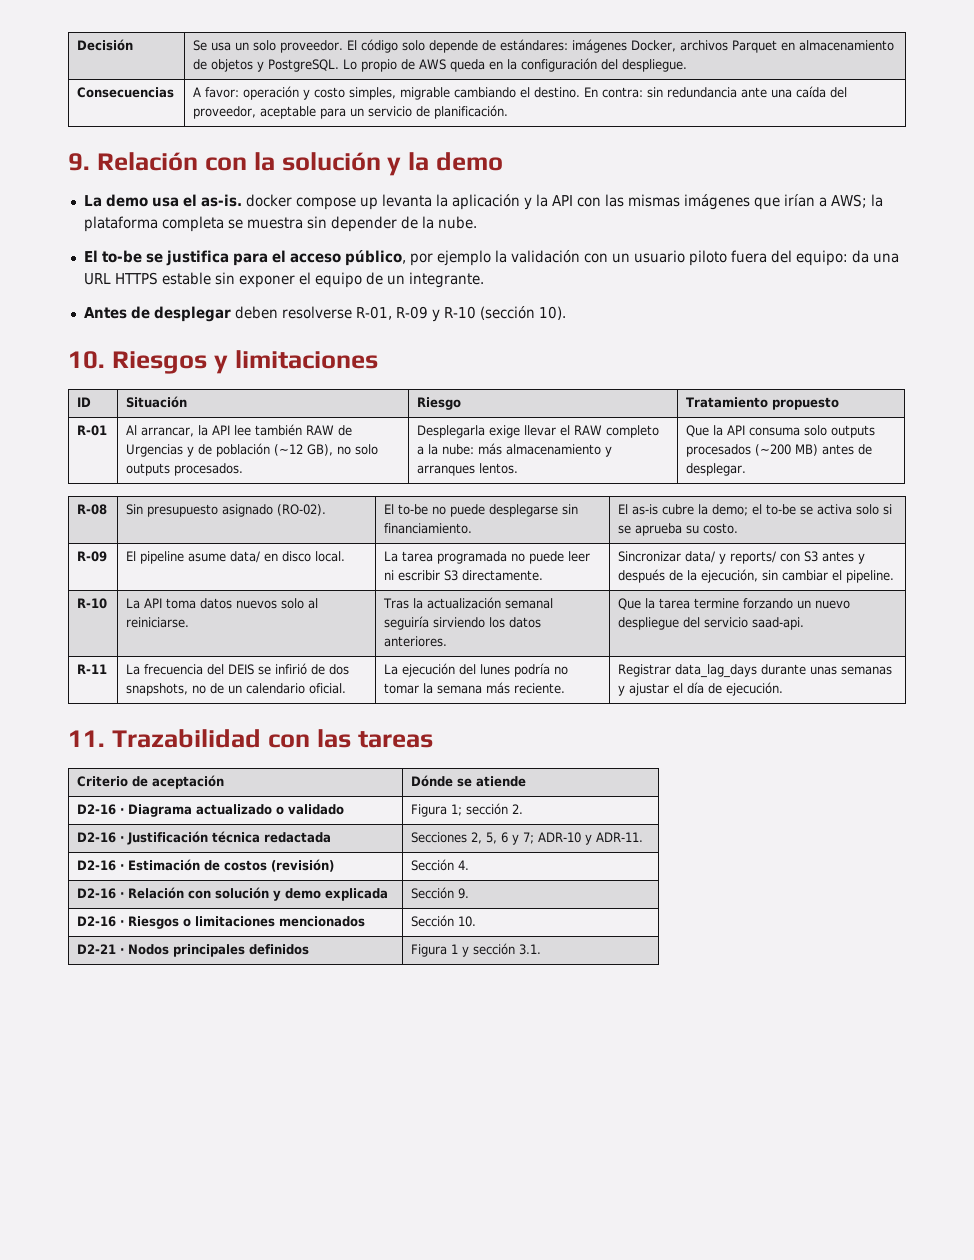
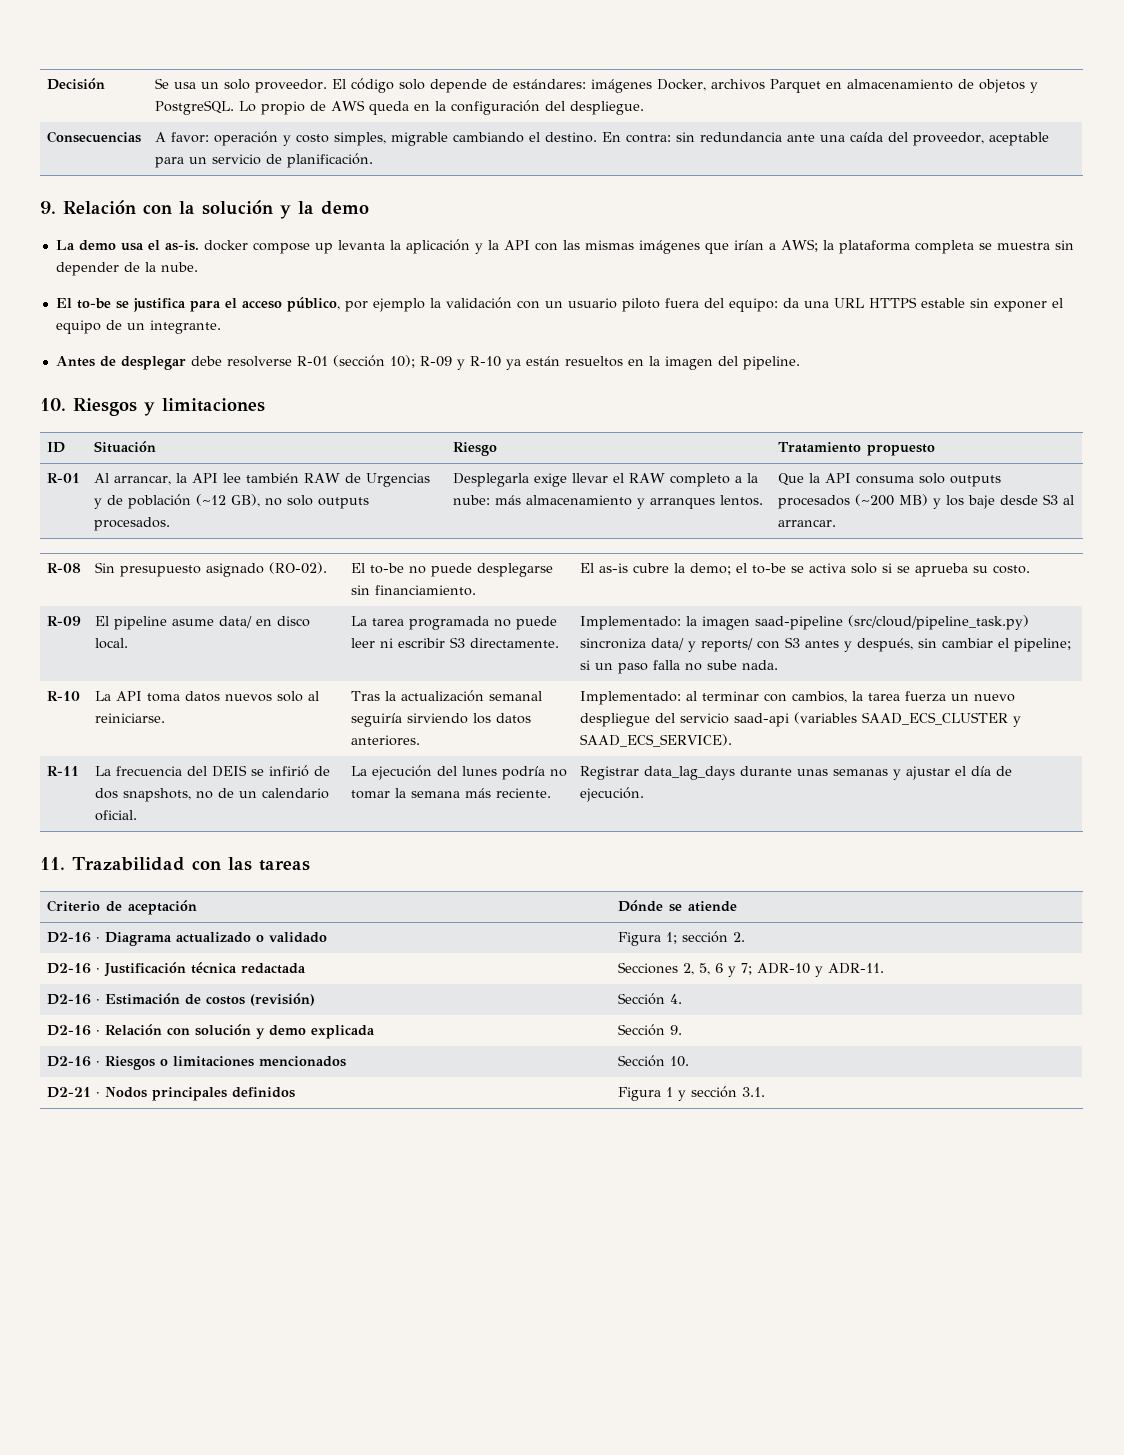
[234,306,566,322] deben resolverse R-01, R-09 y R-10 (sección 10). -> [190,355,800,370] debe resolverse R-01 (sección 10); R-09 y R-10 ya están resueltos en la imagen del pipeline.
[822,444,873,455] [686,463,747,476] antes de desplegar. -> [932,494,1074,509] [777,519,836,527] y los baje desde S3 al arrancar.
[618,551,682,562] Sincronizar -> [579,615,1029,630] [579,638,646,649] Implementado: la imagen saad-pipeline (src/cloud/pipeline_task.py) sincroniza
[618,569,895,583] después de la ejecución, sin cambiar el pipeline. -> [856,638,1071,652] [579,660,778,674] después, sin cambiar el pipeline; si un paso falla no sube nada.
[618,598,794,610] Que la tarea termine forzando -> [579,691,946,705] Implementado: al terminar con cambios, la tarea fuerza
[752,617,805,630] saad-api. -> [733,712,1021,727] [579,734,732,747] saad-api (variables SAAD_ECS_CLUSTER y SAAD_ECS_SERVICE).

